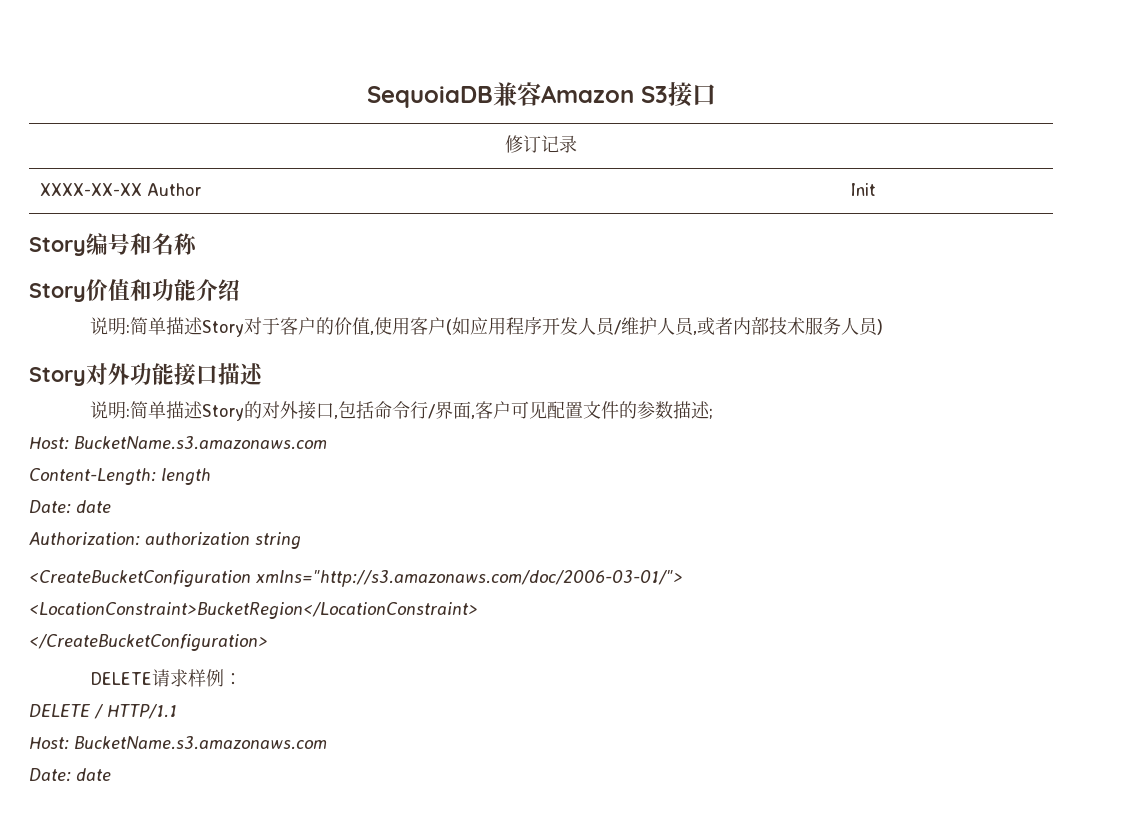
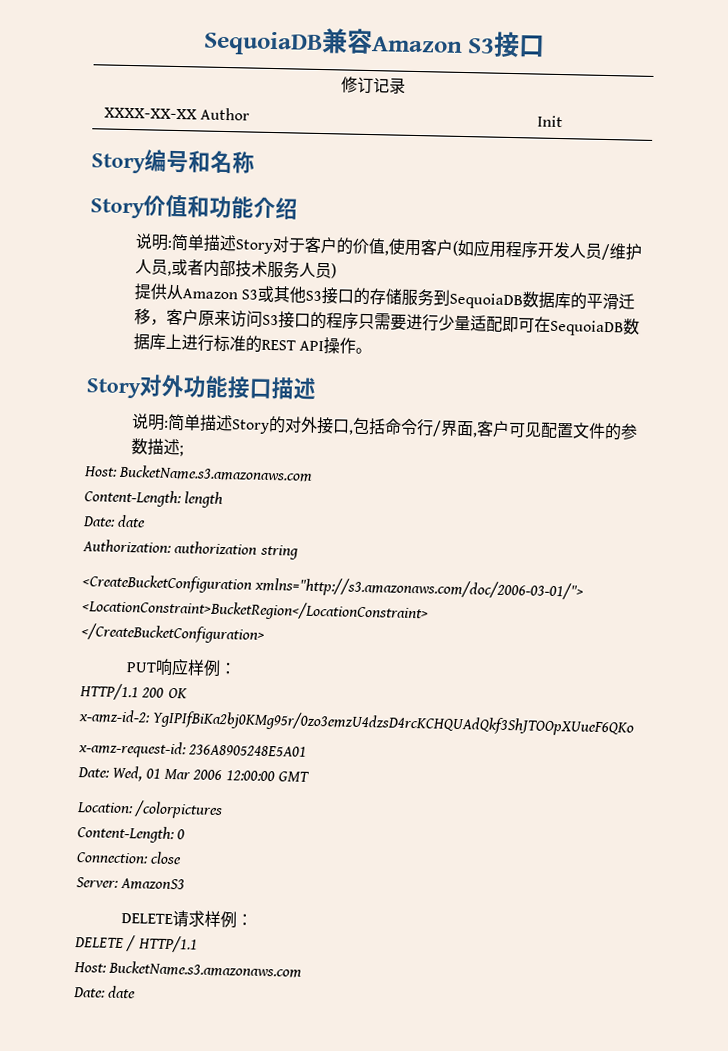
(883, 327) none -> [134,283,636,310] [134,308,641,337] [133,333,373,355] // 提供从Amazon S3或其他S3接口的存储服务到SequoiaDB数据库的平滑迁移，客户原来访问S3接口的程序只需要进行少量适配即可在SequoiaDB数据库上进行标准的REST API操作。
(268, 642) none -> [126,658,238,678] [79,683,188,701] [78,709,635,737] [78,740,308,759] [77,765,309,782] [76,800,224,820] [77,825,186,844] [76,851,183,865] [76,877,186,891] // PUT响应样例： // HTTP/1.1 200 OK // x-amz-id-2: YgIPIfBiKa2bj0KMg95r/0zo3emzU4dzsD4rcKCHQUAdQkf3ShJTOOpXUueF6QKo // x-amz-request-id: 236A8905248E5A01 // Date: Wed, 01 Mar 2006 12:00:00 GMT // Location: /colorpictures // Content-Length: 0 // Connection: close // Server: AmazonS3

